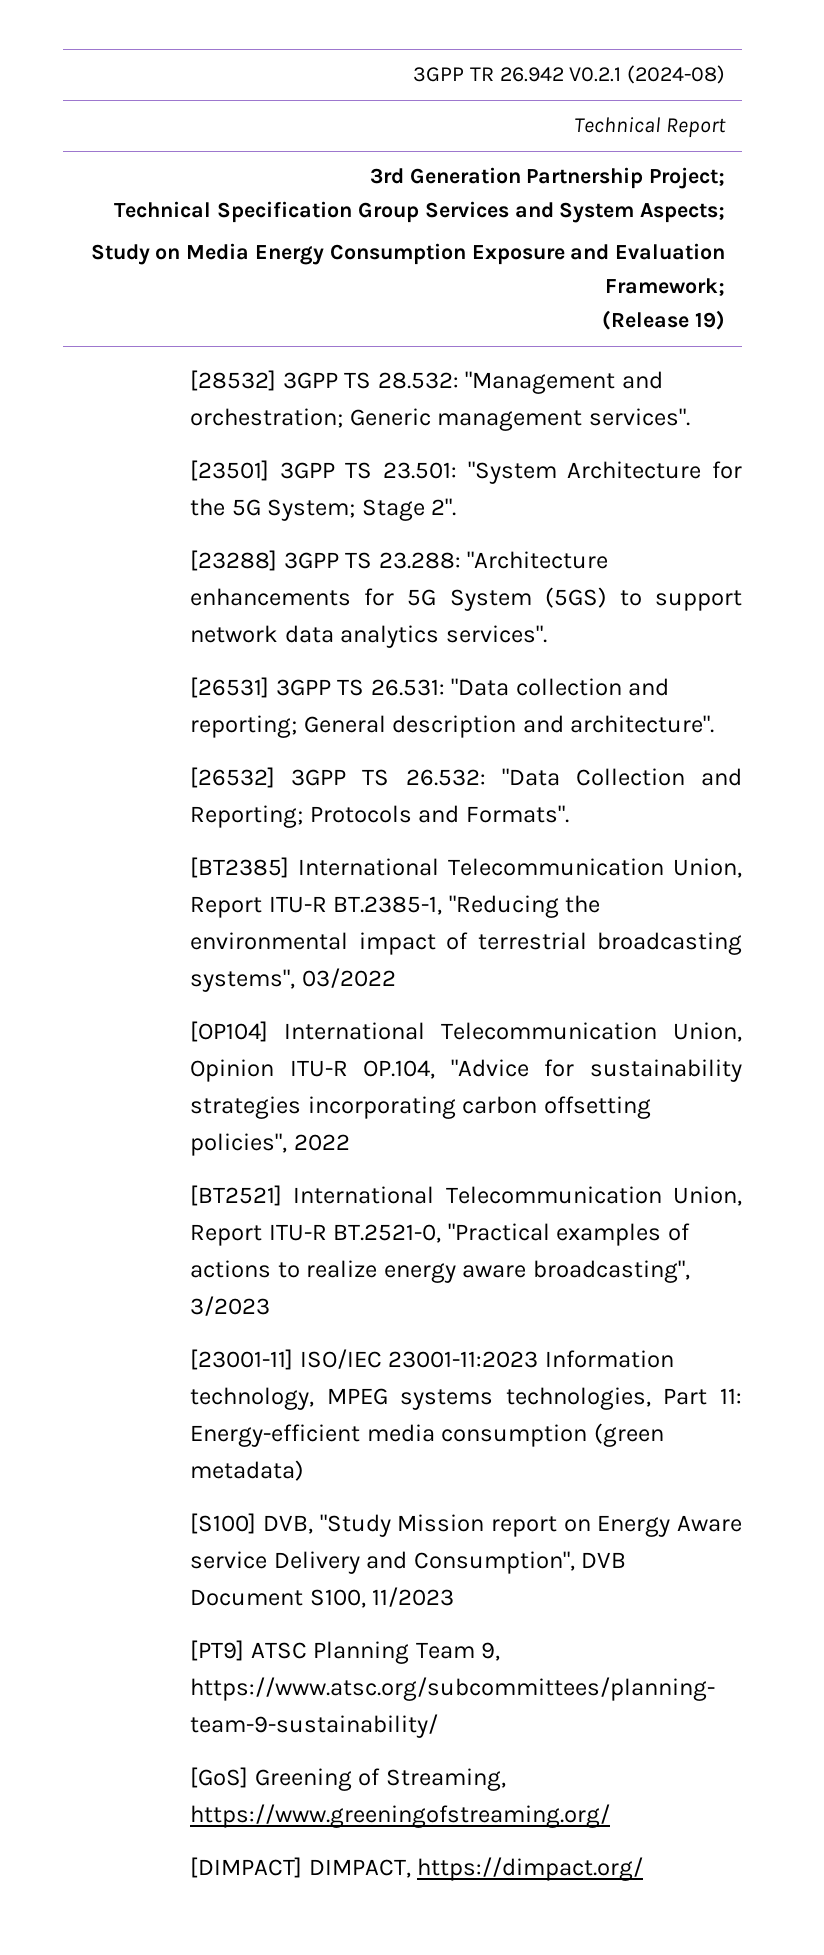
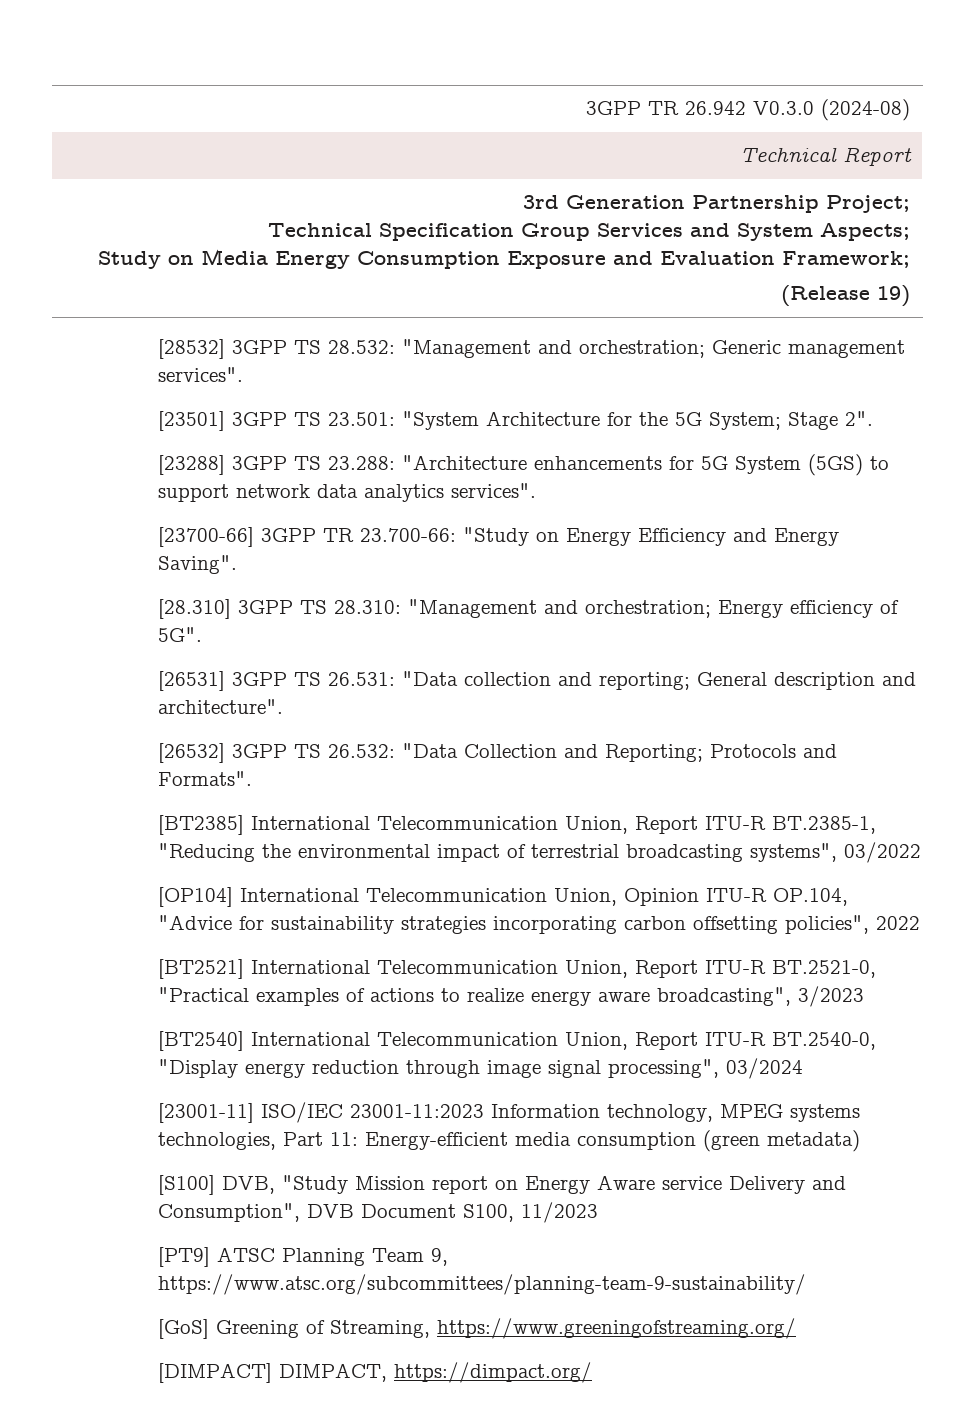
[569,67,622,82] V0.2.1 -> [753,101,815,115] V0.3.0
(547, 634) none -> [157,527,839,547] [157,555,237,574] [157,599,899,619] [157,627,202,642] // [23700-66] 3GPP TR 23.700-66: "Study on Energy Efficiency and Energy Saving". // [28.310] 3GPP TS 28.310: "Management and orchestration; Energy efficiency of 5G".
(271, 1306) none -> [157,1031,876,1051] [157,1058,803,1079] // [BT2540] International Telecommunication Union, Report ITU-R BT.2540-0, "Display energy reduction through image signal processing", 03/2024

